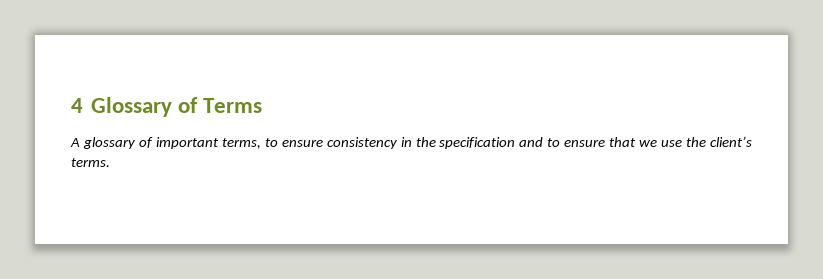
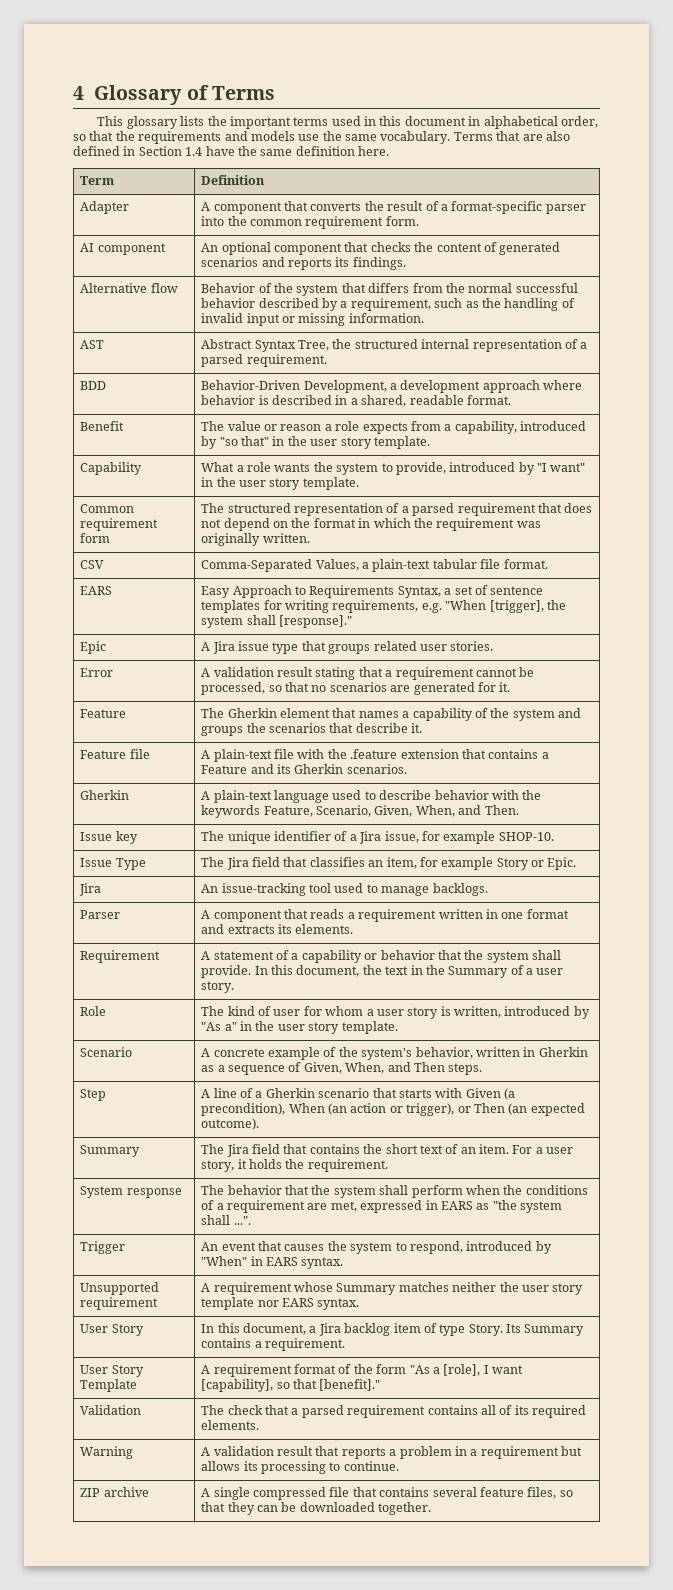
[70,136,753,149] [71,158,110,167] A glossary of important terms, to ensure consistency in the specification and to ensure that we use the client’s terms. -> [97,116,598,129] [73,131,570,144] [73,146,389,156] [80,176,115,185] [201,175,266,185] [80,201,130,214] [201,201,586,214] [201,216,419,229] [80,243,166,255] [201,242,561,255] [201,257,406,270] [80,283,178,293] [201,283,578,296] [201,298,575,311] [201,313,424,326] [80,340,105,349] [201,339,588,352] [201,354,327,367] [80,381,107,390] [201,380,583,393] [201,395,511,407] [80,421,125,431] [201,421,587,434] [201,436,430,449] [80,462,143,475] [201,462,586,475] [201,477,359,490] [80,504,135,513] [80,518,159,531] [80,533,111,543] [201,503,593,516] [201,518,541,531] [201,533,310,546] [80,560,105,569] [201,559,548,572] [80,586,113,595] [201,585,544,598] [201,600,566,613] [201,615,353,628] [80,641,107,654] [201,641,494,654] [80,668,114,677] [201,667,535,680] [201,682,511,695] [80,709,127,718] [201,708,582,721] [201,723,423,736] [80,749,150,759] [201,749,549,762] [201,764,407,774] [80,790,130,800] [201,790,542,803] [201,805,519,818] [80,831,138,844] [201,831,554,844] [80,858,146,870] [201,857,577,870] [79,883,102,896] [201,883,488,896] [80,910,121,919] [201,909,569,922] [201,924,354,934] [80,950,161,963] [201,950,562,963] [201,965,564,978] [201,981,235,993] [80,1006,107,1016] [201,1006,590,1019] [201,1021,398,1034] [80,1047,133,1057] [201,1047,588,1060] [201,1062,483,1075] [80,1089,107,1101] [201,1088,516,1100] [201,1103,585,1116] [201,1118,260,1130] [80,1145,141,1157] [201,1144,574,1157] [201,1159,388,1172] [80,1186,182,1198] [201,1185,588,1198] [201,1200,563,1213] [201,1215,251,1225] [80,1241,126,1254] [201,1241,552,1254] [201,1256,344,1269] [80,1282,160,1295] [80,1297,159,1310] [201,1282,584,1295] [201,1297,360,1310] [80,1324,144,1336] [201,1323,585,1336] [201,1338,346,1351] [80,1365,144,1377] [80,1379,138,1392] [201,1364,524,1377] [201,1379,381,1392] [80,1405,142,1415] [201,1405,587,1418] [201,1420,260,1430] [80,1446,134,1459] [201,1446,583,1459] [201,1461,399,1474] [80,1487,149,1497] [201,1487,573,1500] [201,1502,432,1515] This glossary lists the important terms used in this document in alphabetical order, so that the requirements and models use the same vocabulary. Terms that are also defined in Section 1.4 have the same definition here. // Term | Definition // Adapter | A component that converts the result of a format-specific parser into the common requirement form. // AI component | An optional component that checks the content of generated scenarios and reports its findings. // Alternative flow | Behavior of the system that differs from the normal successful behavior described by a requirement, such as the handling of invalid input or missing information. // AST | Abstract Syntax Tree, the structured internal representation of a parsed requirement. // BDD | Behavior-Driven Development, a development approach where behavior is described in a shared, readable format. // Benefit | The value or reason a role expects from a capability, introduced by "so that" in the user story template. // Capability | What a role wants the system to provide, introduced by "I want" in the user story template. // Common requirement form | The structured representation of a parsed requirement that does not depend on the format in which the requirement was originally written. // CSV | Comma-Separated Values, a plain-text tabular file format. // EARS | Easy Approach to Requirements Syntax, a set of sentence templates for writing requirements, e.g. "When [trigger], the system shall [response]." // Epic | A Jira issue type that groups related user stories. // Error | A validation result stating that a requirement cannot be processed, so that no scenarios are generated for it. // Feature | The Gherkin element that names a capability of the system and groups the scenarios that describe it. // Feature file | A plain-text file with the .feature extension that contains a Feature and its Gherkin scenarios. // Gherkin | A plain-text language used to describe behavior with the keywords Feature, Scenario, Given, When, and Then. // Issue key | The unique identifier of a Jira issue, for example SHOP-10. // Issue Type | The Jira field that classifies an item, for example Story or Epic. // Jira | An issue-tracking tool used to manage backlogs. // Parser | A component that reads a requirement written in one format and extracts its elements. // Requirement | A statement of a capability or behavior that the system shall provide. In this document, the text in the Summary of a user story. // Role | The kind of user for whom a user story is written, introduced by "As a" in the user story template. // Scenario | A concrete example of the system's behavior, written in Gherkin as a sequence of Given, When, and Then steps. // Step | A line of a Gherkin scenario that starts with Given (a precondition), When (an action or trigger), or Then (an expected outcome). // Summary | The Jira field that contains the short text of an item. For a user story, it holds the requirement. // System response | The behavior that the system shall perform when the conditions of a requirement are met, expressed in EARS as "the system shall ...". // Trigger | An event that causes the system to respond, introduced by "When" in EARS syntax. // Unsupported requirement | A requirement whose Summary matches neither the user story template nor EARS syntax. // User Story | In this document, a Jira backlog item of type Story. Its Summary contains a requirement. // User Story Template | A requirement format of the form "As a [role], I want [capability], so that [benefit]." // Validation | The check that a parsed requirement contains all of its required elements. // Warning | A validation result that reports a problem in a requirement but allows its processing to continue. // ZIP archive | A single compressed file that contains several feature files, so that they can be downloaded together.

